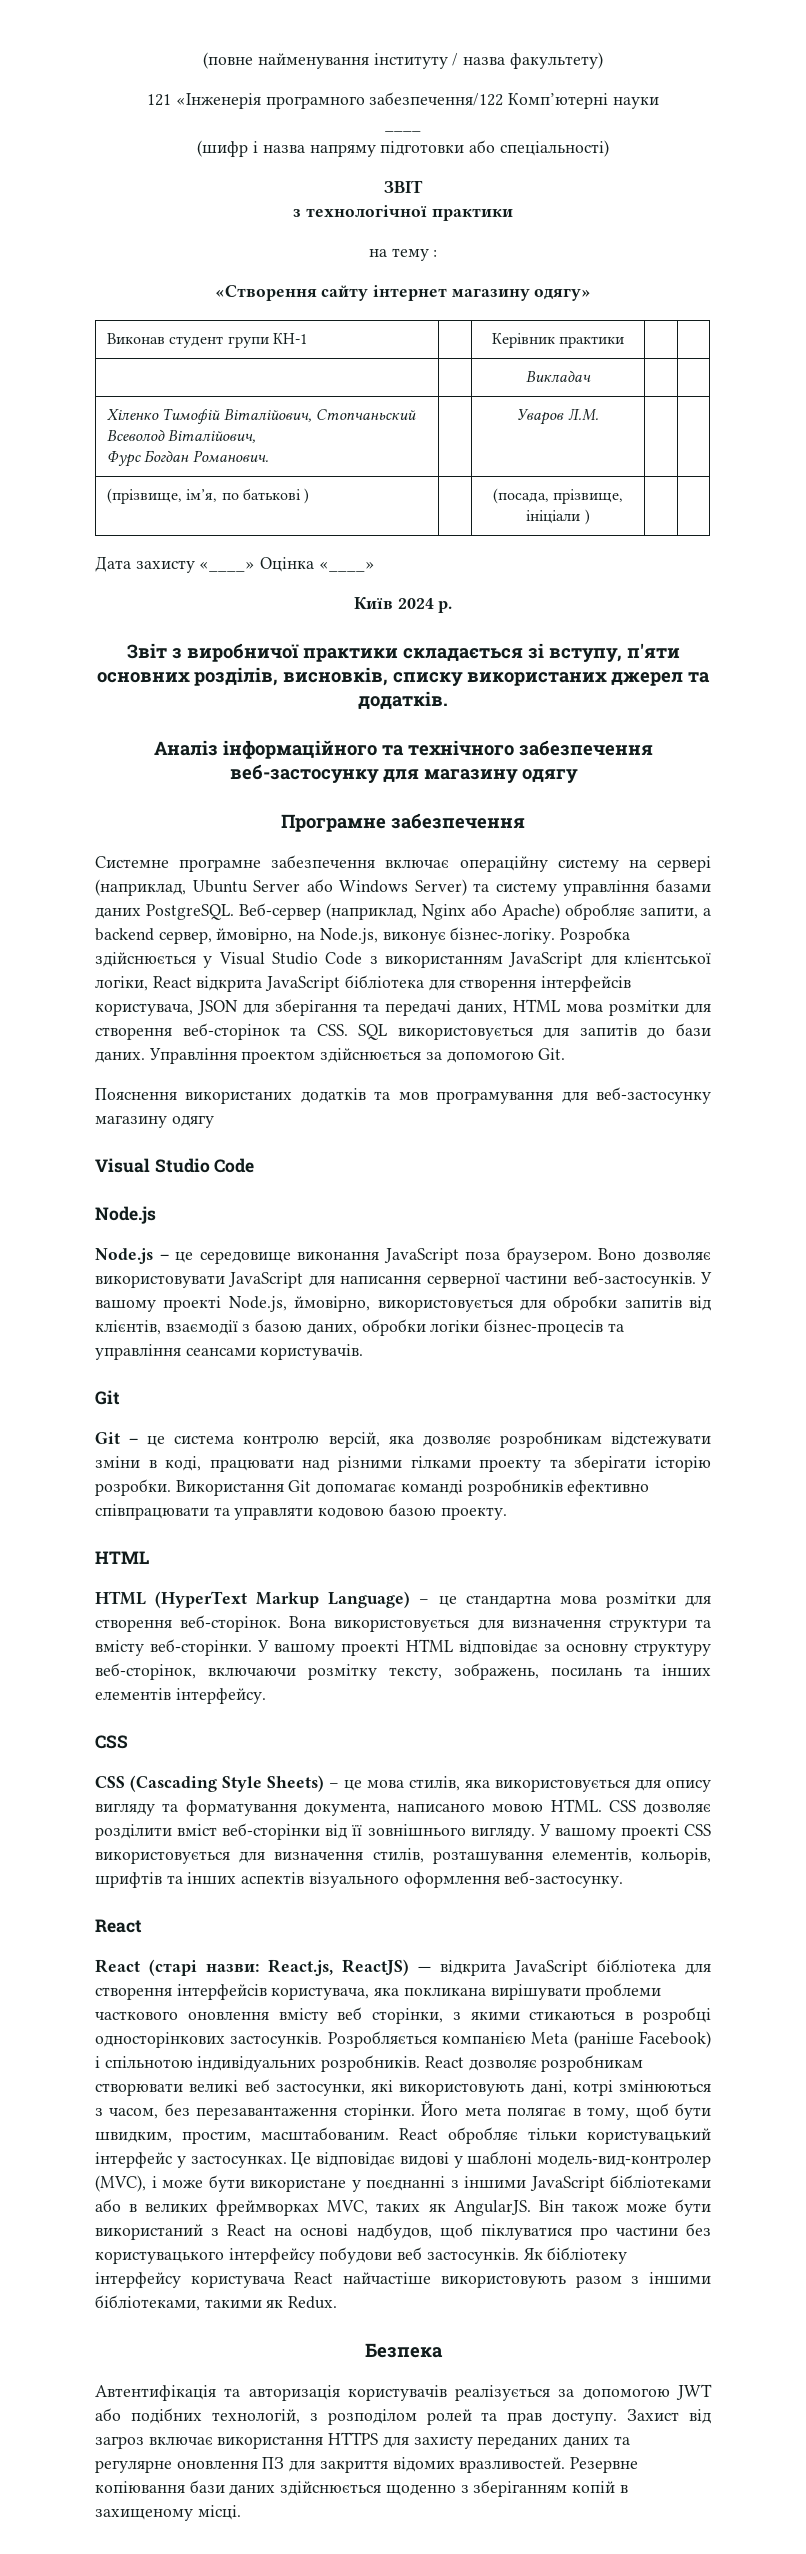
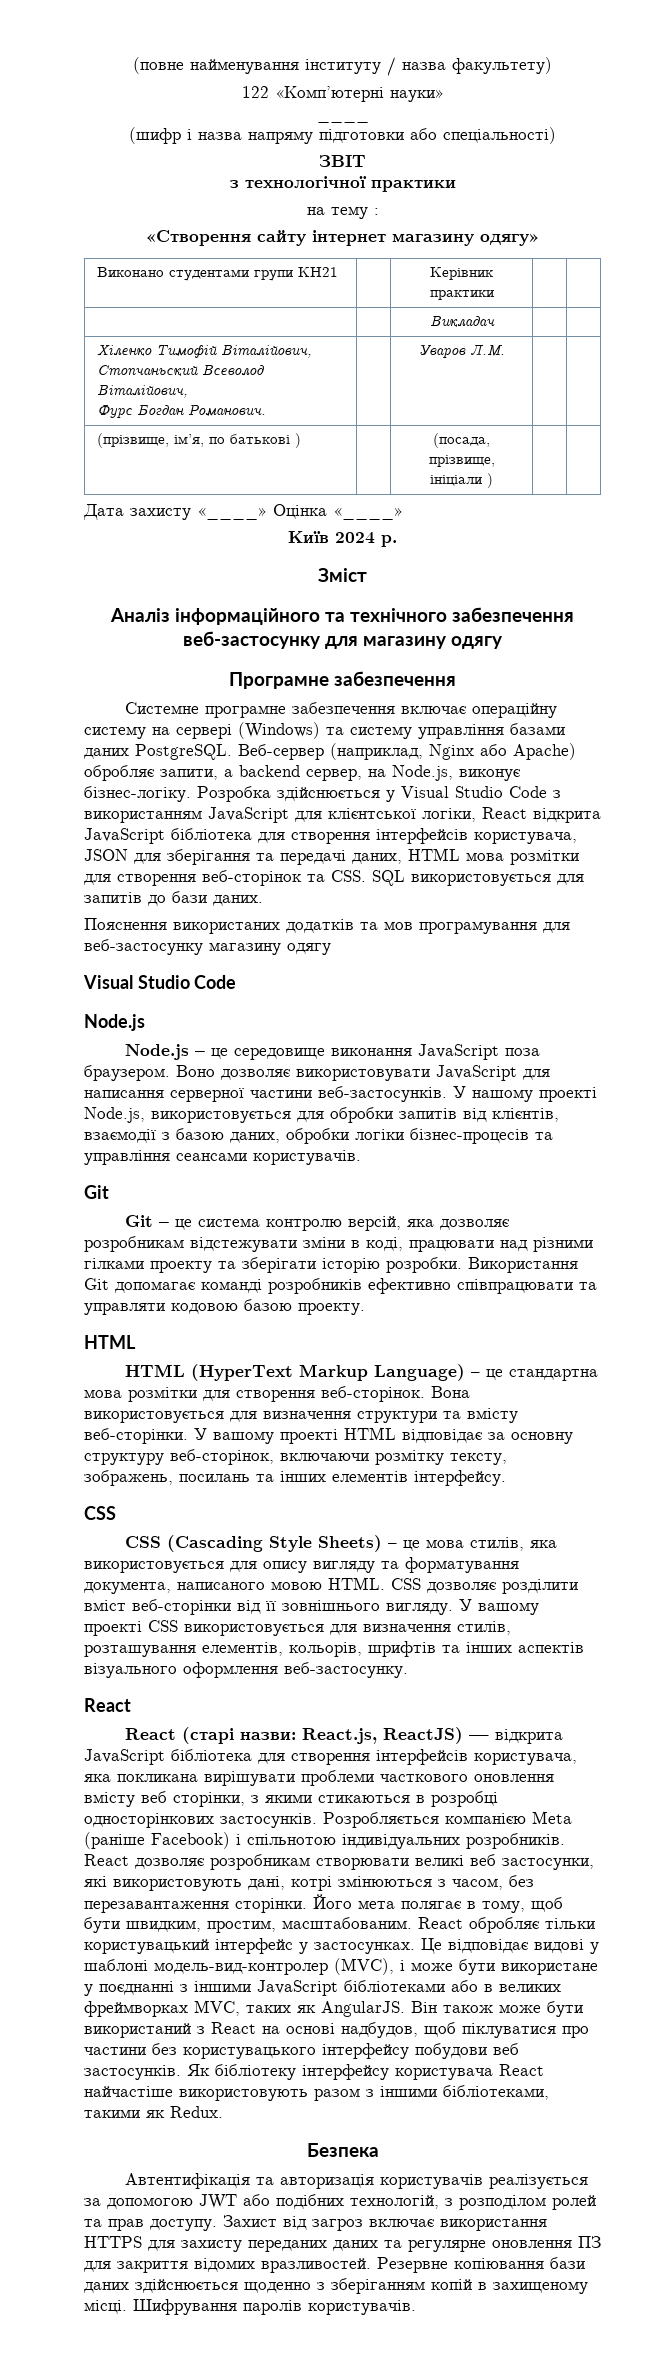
[147,92,659,109] 121 «Інженерія програмного забезпечення/122 Комп’ютерні науки -> [241,86,444,102] 122 «Комп’ютерні науки»
[107,333,308,348] Виконав студент групи КН-1 -> [96,267,338,281] Виконано студентами групи КН21
[126,643,680,662] [97,667,710,686] [358,691,448,709] Звіт з виробничої практики складається зі вступу, п'яти основних розділів, висновків, списку використаних джерел та додатків. -> [318,568,367,582] Зміст
[95,879,467,896] (наприклад, Ubuntu Server або Windows Server) -> [238,722,320,739] (Windows)
[216,928,293,944] ймовірно, -> (362, 775) none
[148,1048,566,1064] Управління проектом здійснюється за допомогою Git. -> (263, 900) none
[95,1300,156,1312] вашому -> [472,1089,533,1102] нашому
[294,1296,371,1312] ймовірно, -> (145, 1115) none
(241, 2512) none -> [133,2299,416,2315] Шифрування паролів користувачів.

